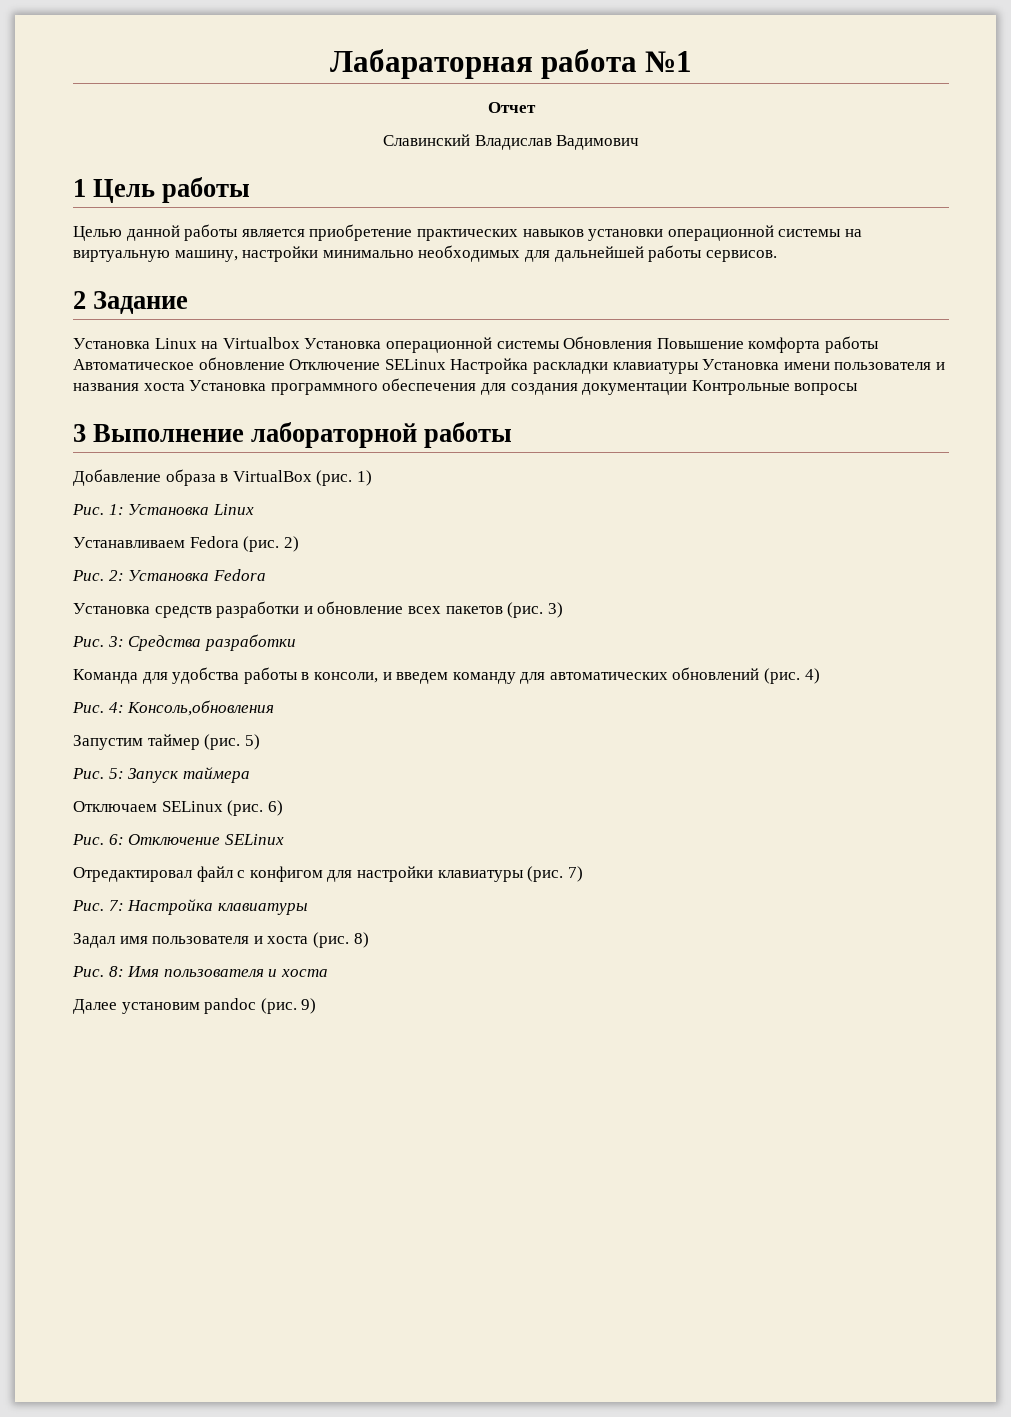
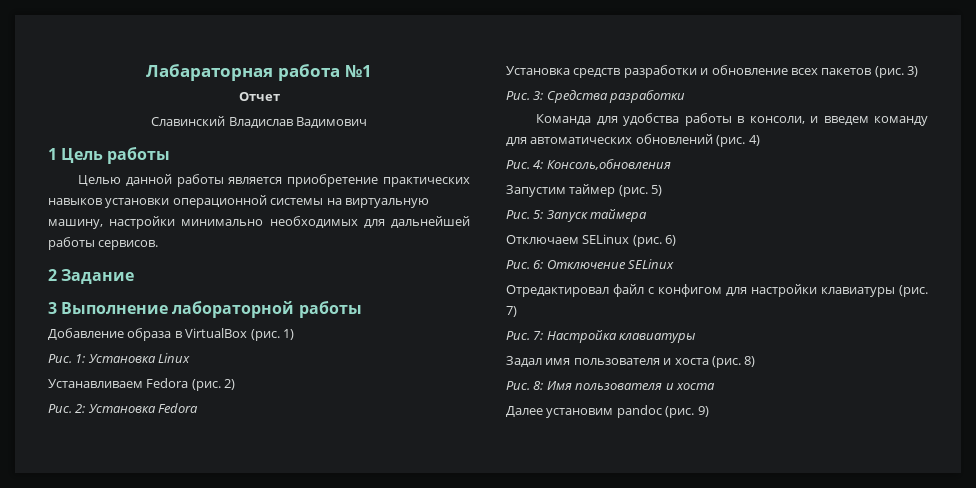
[73,336,879,353] [73,357,945,374] [73,378,859,395] // Установка Linux на Virtualbox Установка операционной системы Обновления Повышение комфорта работы Автоматическое обновление Отключение SELinux Настройка раскладки клавиатуры Установка имени пользователя и названия хоста Установка программного обеспечения для создания документации Контрольные вопросы -> (135, 276) none

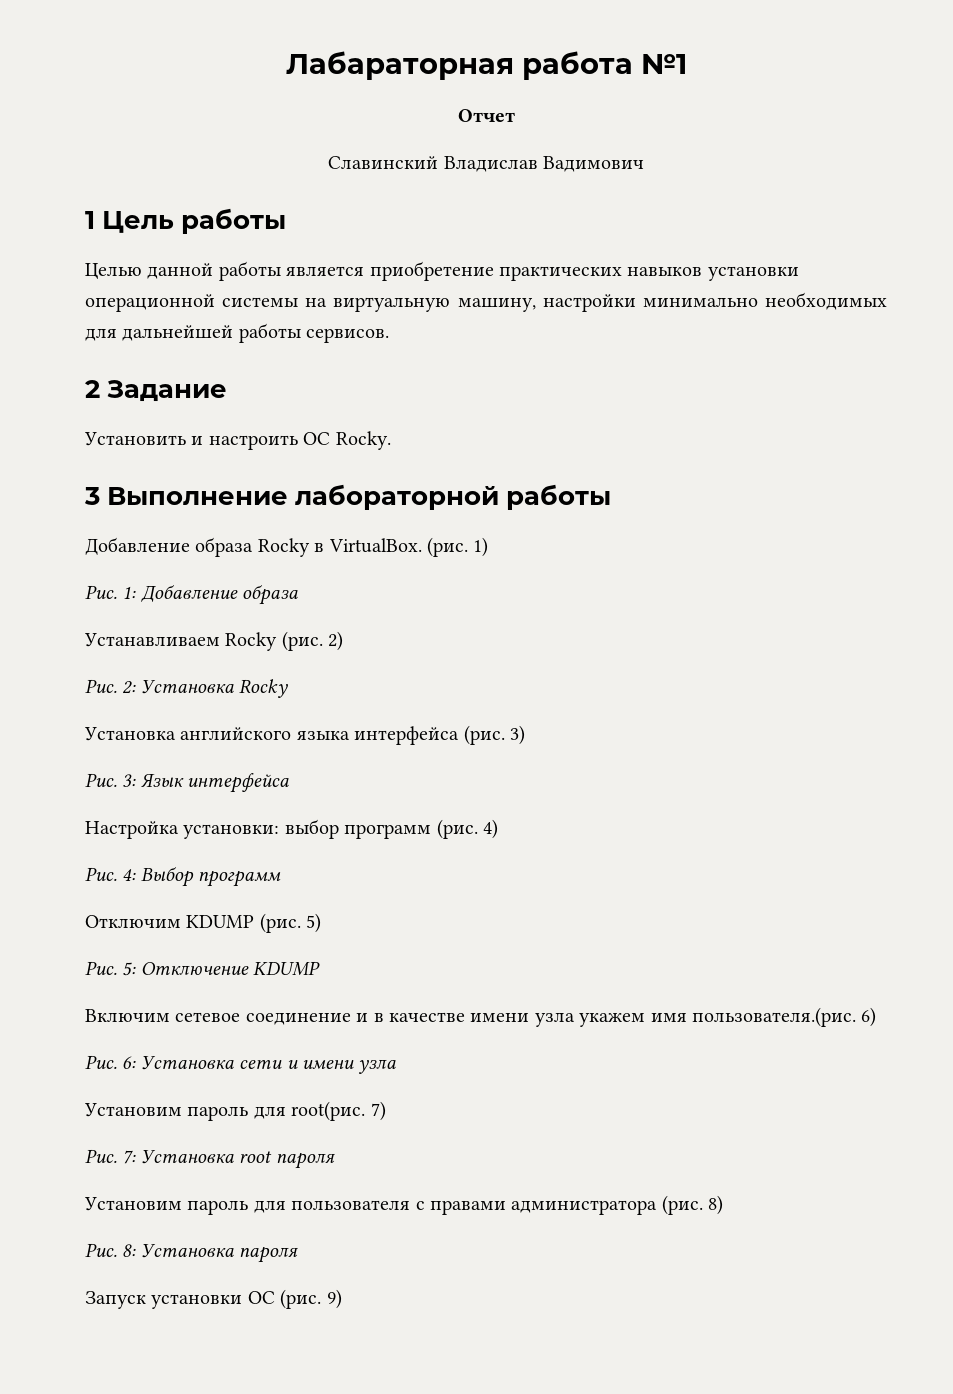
(135, 276) none -> [84,431,391,450] // Установить и настроить OC Rocky.
[174,328,248,338] в VirtualBox -> [257,538,422,557] Rocky в VirtualBox.
[87,353,191,363] Установка Linux -> [140,585,299,605] Добавление образа
[146,378,189,388] Fedora -> [225,632,278,651] Rocky
[158,403,199,413] [506,65,918,78] [506,90,686,103] [536,113,928,126] [506,134,713,146] Fedora // Установка средств разработки и обновление всех пакетов (рис. 3) // Рис. 3: Средства разработки // Команда для удобства работы в консоли, и введем команду для автоматических обновлений -> [239,679,289,698] [84,725,525,745] [85,773,290,793] [85,819,432,839] Rocky // Установка английского языка интерфейса (рис. 3) // Рис. 3: Язык интерфейса // Настройка установки: выбор программ
[546,159,671,170] [506,184,616,197] Консоль,обновления // Запустим таймер -> [140,867,282,887] [85,915,255,928] Выбор программ // Отключим KDUMP
[545,209,648,222] [506,234,677,247] [506,259,675,269] [506,284,928,297] [506,306,517,317] [506,330,696,343] [506,356,756,368] [506,381,715,390] [506,405,662,418] Запуск таймера // Отключаем SELinux (рис. 6) // Рис. 6: Отключение SELinux // Отредактировал файл с конфигом для настройки клавиатуры (рис. 7) // Рис. 7: Настройка клавиатуры // Задал имя пользователя и хоста (рис. 8) // Рис. 8: Имя пользователя и хоста // Далее установим pandoc -> [140,961,321,976] [85,1007,877,1027] [85,1055,397,1074] [84,1101,386,1121] [85,1149,335,1169] [84,1195,724,1215] [85,1243,299,1263] [85,1291,275,1309] Отключение KDUMP // Включим сетевое соединение и в качестве имени узла укажем имя пользователя.(рис. 6) // Рис. 6: Установка сети и имени узла // Установим пароль для root(рис. 7) // Рис. 7: Установка root пароля // Установим пароль для пользователя с правами администратора (рис. 8) // Рис. 8: Установка пароля // Запуск установки OC

